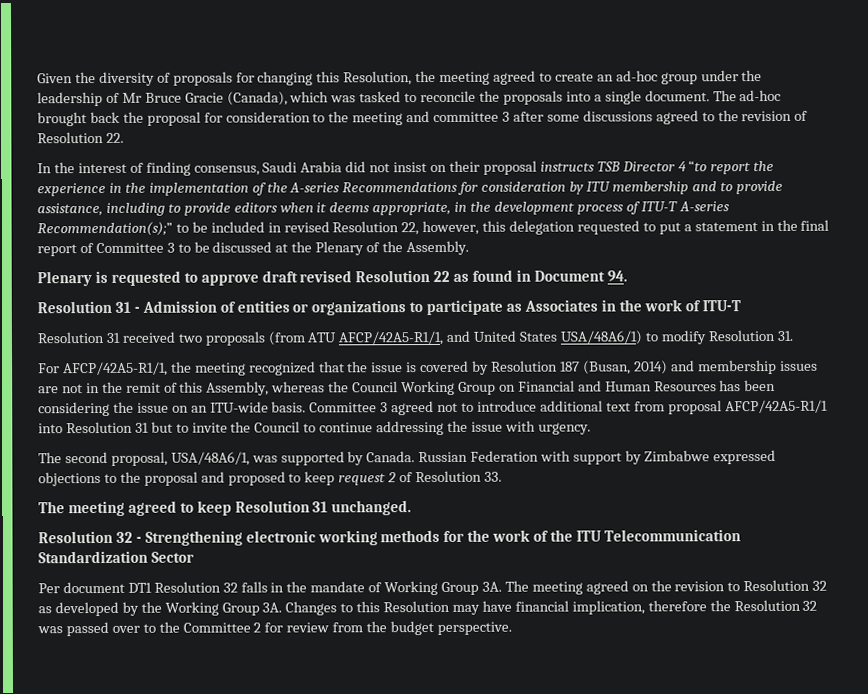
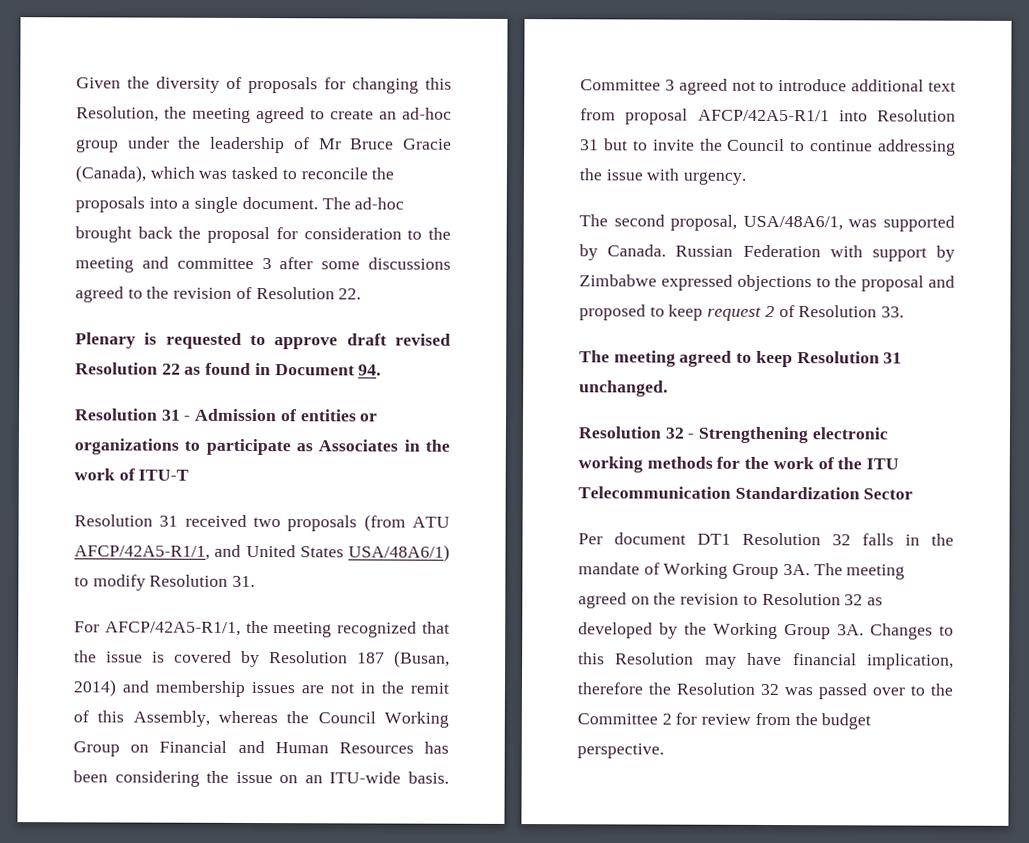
[37,160,775,176] [37,180,783,197] [37,201,730,217] [37,219,830,237] [37,240,469,257] // In the interest of finding consensus, Saudi Arabia did not insist on their proposal instructs TSB Director 4 “to report the experience in the implementation of the A-series Recommendations for consideration by ITU membership and to provide assistance, including to provide editors when it deems appropriate, in the development process of ITU-T A-series Recommendation(s);” to be included in revised Resolution 22, however, this delegation requested to put a statement in the final report of Committee 3 to be discussed at the Plenary of the Assembly. -> (362, 294) none

